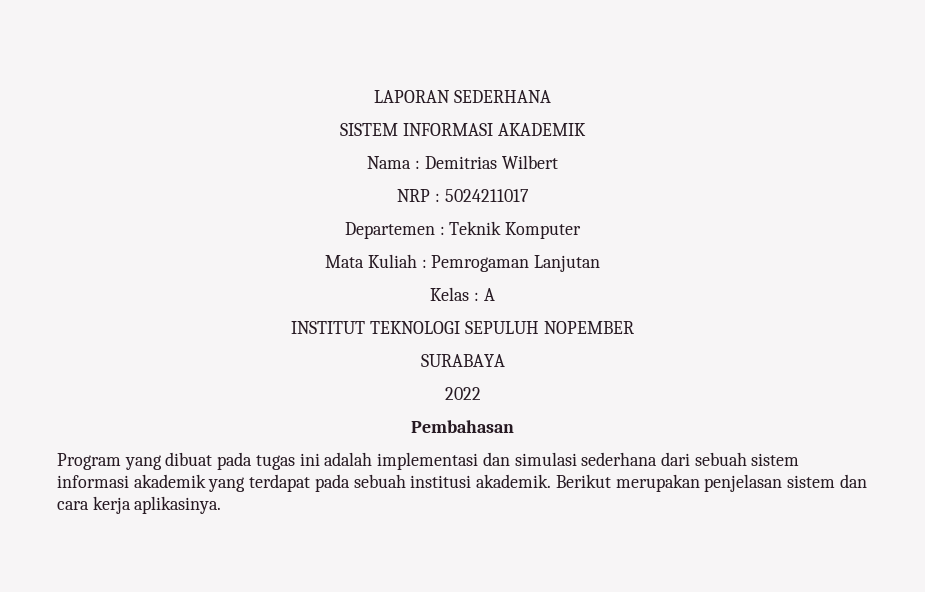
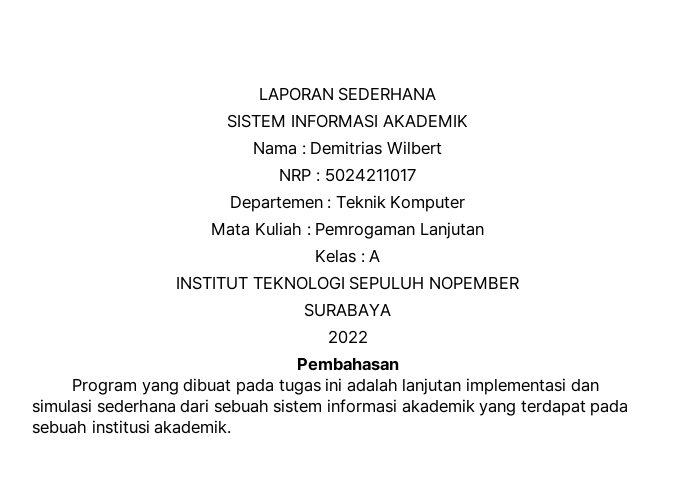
(373, 459) none -> [402,378,462,395] lanjutan
[555,474,867,492] [57,496,222,514] Berikut merupakan penjelasan sistem dan cara kerja aplikasinya. -> (232, 427) none

